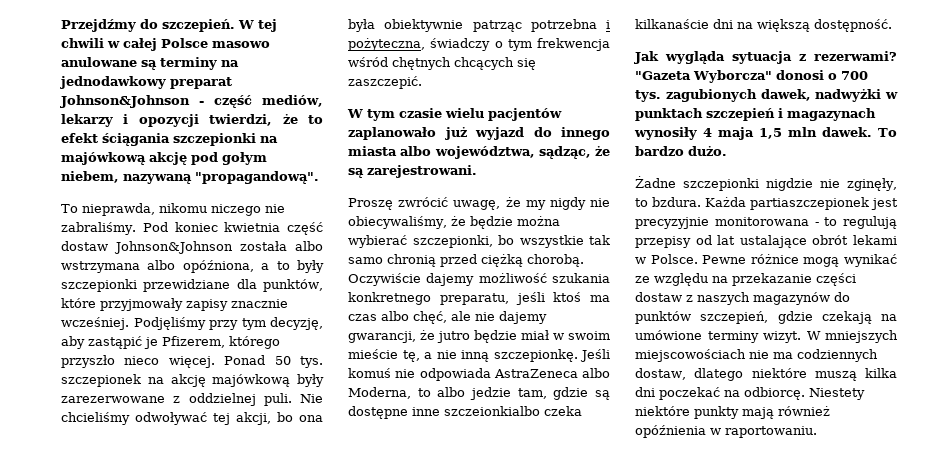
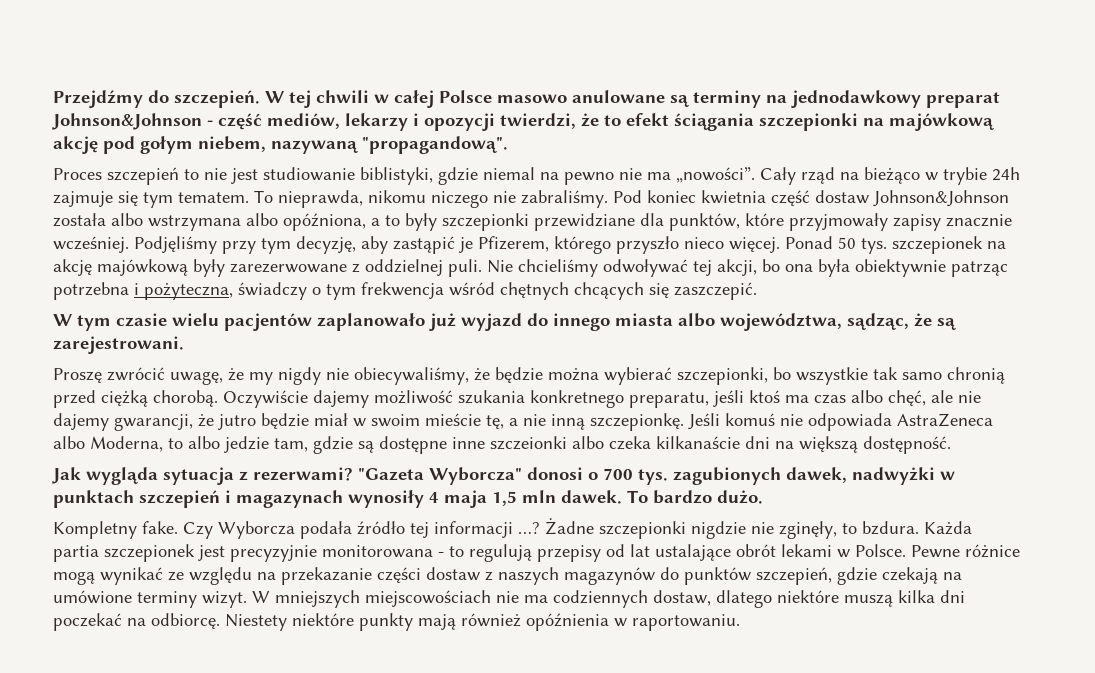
(319, 177) none -> [53,167,1020,185] [53,191,249,208] Proces szczepień to nie jest studiowanie biblistyki, gdzie niemal na pewno nie ma „nowości”. Cały rząd na bieżąco w trybie 24h zajmuje się tym tematem.
[444,406,540,416] szczeionkialbo -> [490,436,604,450] szczeionki albo
(727, 151) none -> [53,521,540,539] Kompletny fake. Czy Wyborcza podała źródło tej informacji …?
[750,197,869,210] partiaszczepionek -> [53,544,195,562] partia szczepionek

